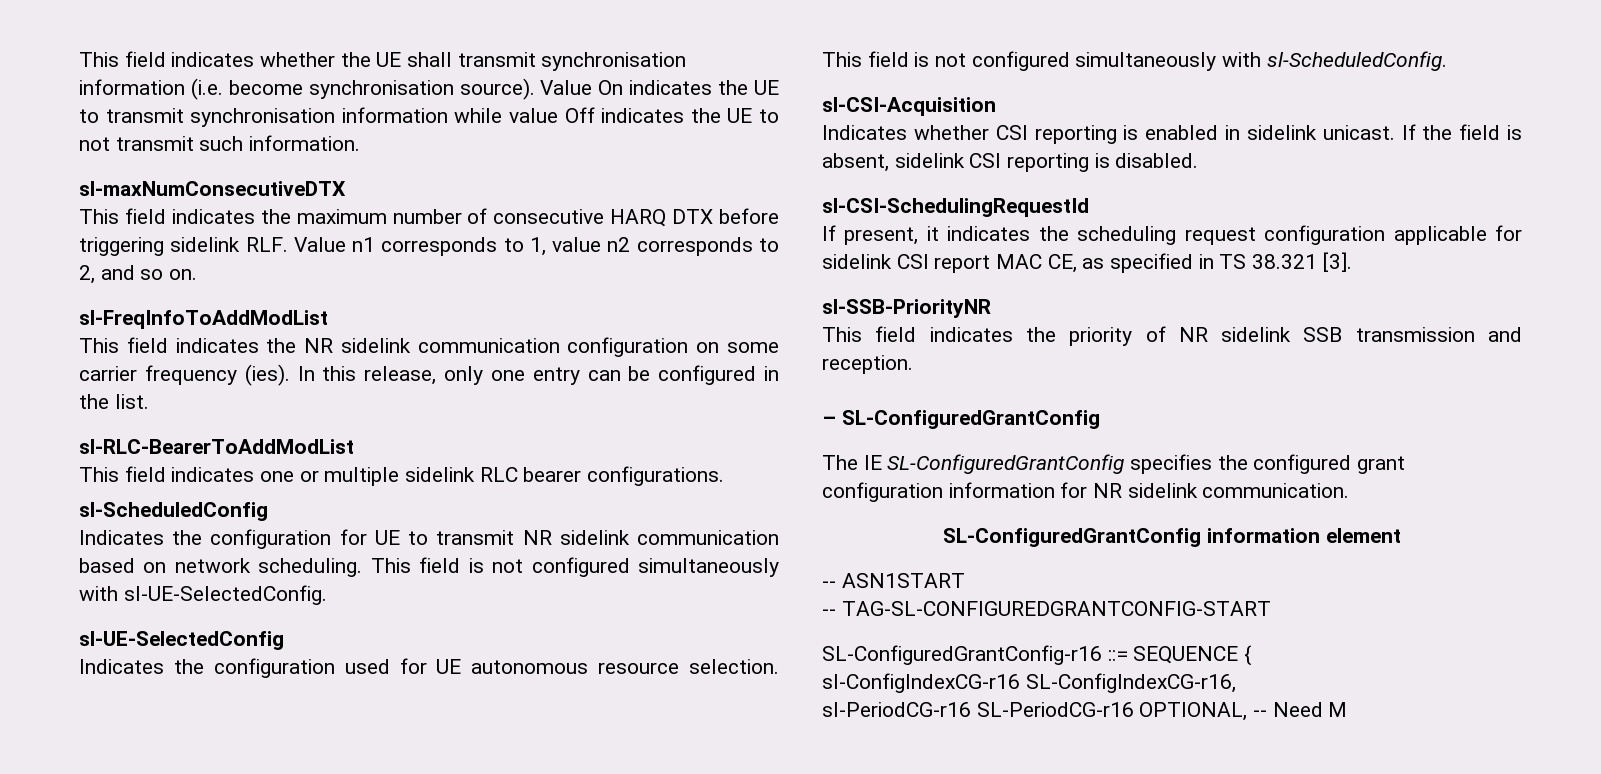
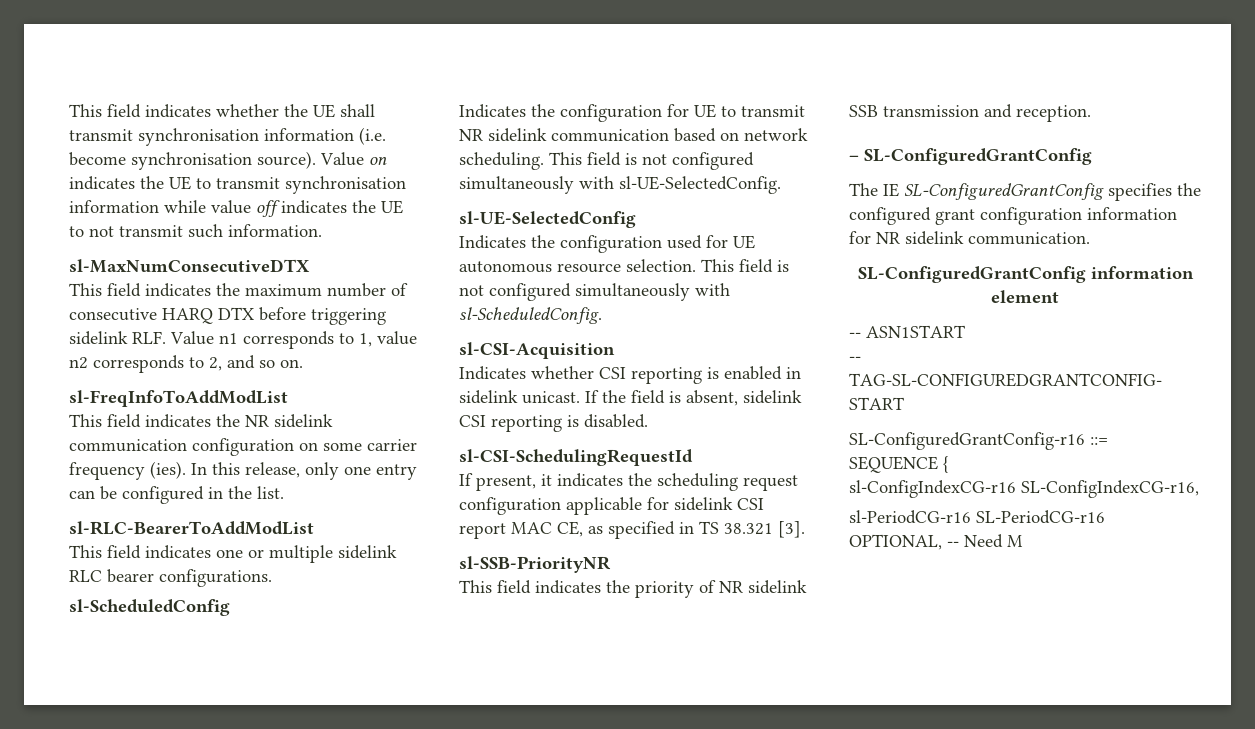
[598,80,624,95] On -> [369,157,387,165] on
[564,107,595,123] Off -> [256,200,280,217] off
[79,181,346,196] sl-maxNumConsecutiveDTX -> [69,259,310,273] sl-MaxNumConsecutiveDTX

